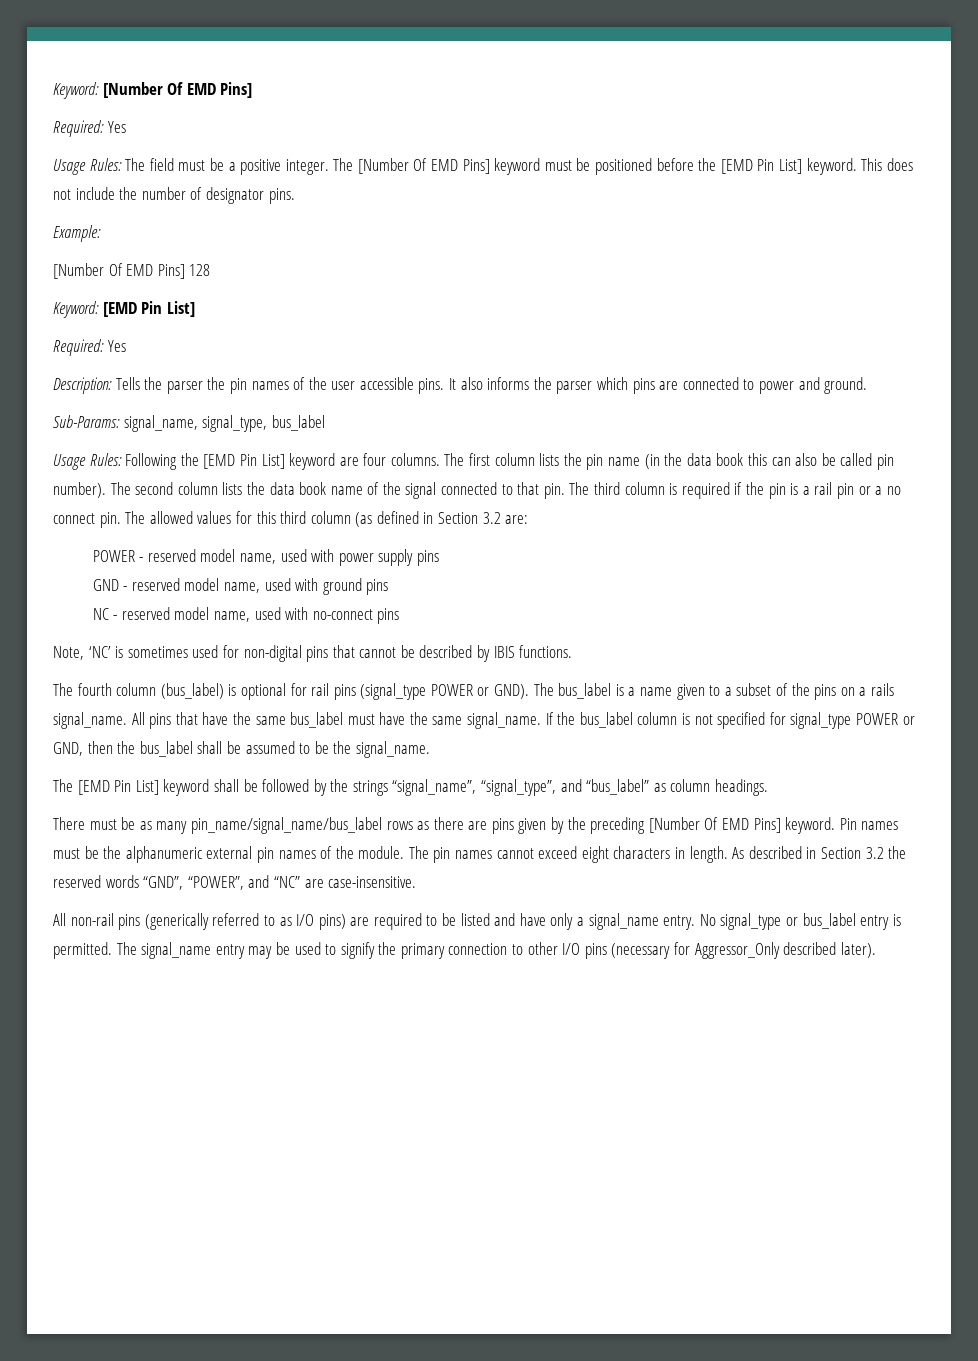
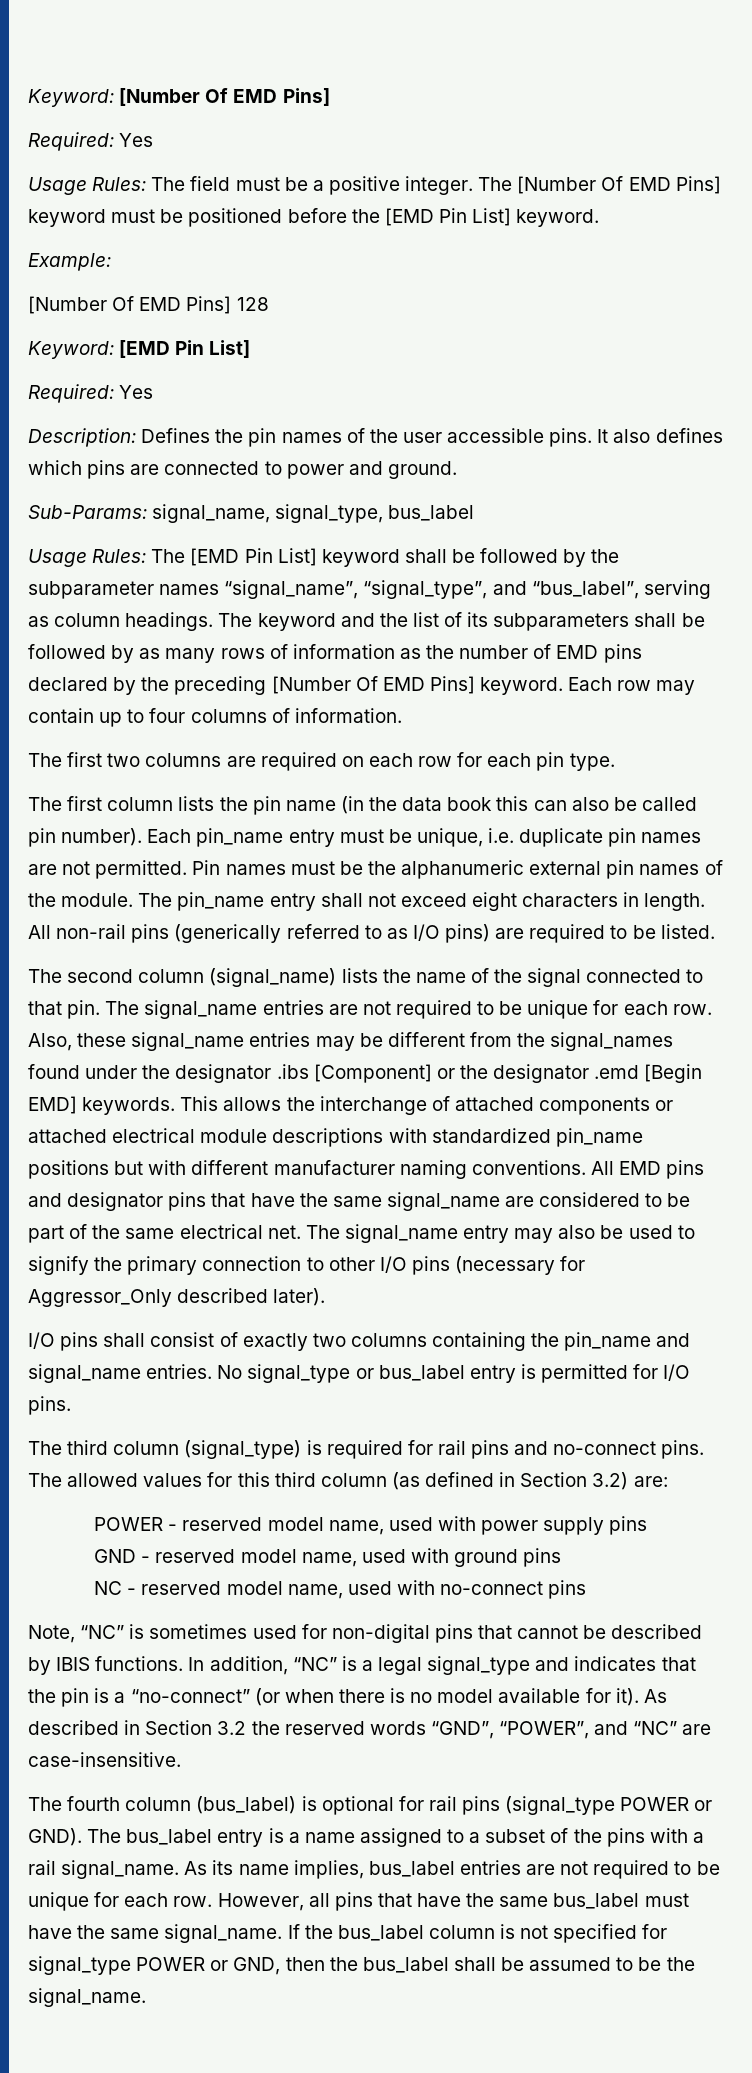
[861,158,913,171] [53,187,295,204] This does not include the number of designator pins. -> (600, 218) none
[115,377,203,394] Tells the parser -> [141,428,211,443] Defines
[487,377,593,394] informs the parser -> [655,428,723,443] defines
[125,453,440,470] Following the [EMD Pin List] keyword are four columns. -> [151,548,620,567] [28,580,711,599] [28,612,705,631] [28,644,642,663] [28,676,696,695] [28,708,402,727] [28,752,615,771] The [EMD Pin List] keyword shall be followed by the subparameter names “signal_name”, “signal_type”, and “bus_label”, serving as column headings. The keyword and the list of its subparameters shall be followed by as many rows of information as the number of EMD pins declared by the preceding [Number Of EMD Pins] keyword. Each row may contain up to four columns of information. // The first two columns are required on each row for each pin type. //
(106, 490) none -> [147,828,702,847] [28,860,723,879] [28,892,706,911] [28,924,715,943] Each pin_name entry must be unique, i.e. duplicate pin names are not permitted. Pin names must be the alphanumeric external pin names of the module. The pin_name entry shall not exceed eight characters in length. All non-rail pins (generically referred to as I/O pins) are required to be listed. //
[222,482,327,495] lists the data book -> [209,968,411,987] (signal_name) lists the
[594,482,665,495] third column -> [144,1000,712,1019] [28,1032,674,1051] [28,1064,703,1083] [28,1096,674,1115] [28,1128,643,1147] [28,1160,705,1179] [28,1192,691,1211] [28,1224,695,1243] [28,1256,586,1275] [28,1288,326,1307] [28,1332,691,1351] [28,1364,691,1383] [28,1396,71,1415] [28,1440,302,1459] signal_name entries are not required to be unique for each row. Also, these signal_name entries may be different from the signal_names found under the designator .ibs [Component] or the designator .emd [Begin EMD] keywords. This allows the interchange of attached components or attached electrical module descriptions with standardized pin_name positions but with different manufacturer naming conventions. All EMD pins and designator pins that have the same signal_name are considered to be part of the same electrical net. The signal_name entry may also be used to signify the primary connection to other I/O pins (necessary for Aggressor_Only described later). // I/O pins shall consist of exactly two columns containing the pin_name and signal_name entries. No signal_type or bus_label entry is permitted for I/O pins. // The third column (signal_type)
[734,482,901,499] [53,512,121,528] if the pin is a rail pin or a no connect pin. -> [407,1440,705,1459] for rail pins and no-connect pins.
[482,512,501,524] 3.2 -> [592,1472,629,1490] 3.2)
[88,646,111,658] ‘NC’ -> [80,1625,125,1639] “NC”
(573, 651) none -> [188,1656,696,1675] [28,1688,667,1707] [28,1720,712,1739] [28,1752,181,1767] In addition, “NC” is a legal signal_type and indicates that the pin is a “no-connect” (or when there is no model available for it). As described in Section 3.2 the reserved words “GND”, “POWER”, and “NC” are case-insensitive.
(612, 691) none -> [217,1829,264,1847] entry
[676,684,705,700] given -> [359,1828,442,1847] assigned
[840,683,894,696] [53,712,145,729] on a rails signal_name. All -> [649,1828,704,1843] [28,1860,720,1879] [28,1892,330,1911] with a rail signal_name. As its name implies, bus_label entries are not required to be unique for each row. However, all
[53,779,769,796] [53,817,899,834] [53,846,907,863] [53,875,417,890] [53,913,901,930] [53,942,876,959] // The [EMD Pin List] keyword shall be followed by the strings “signal_name”, “signal_type”, and “bus_label” as column headings. // There must be as many pin_name/signal_name/bus_label rows as there are pins given by the preceding [Number Of EMD Pins] keyword. Pin names must be the alphanumeric external pin names of the module. The pin names cannot exceed eight characters in length. As described in Section 3.2 the reserved words “GND”, “POWER”, and “NC” are case-insensitive. // All non-rail pins (generically referred to as I/O pins) are required to be listed and have only a signal_name entry. No signal_type or bus_label entry is permitted. The signal_name entry may be used to signify the primary connection to other I/O pins (necessary for Aggressor_Only described later). -> (146, 1997) none

